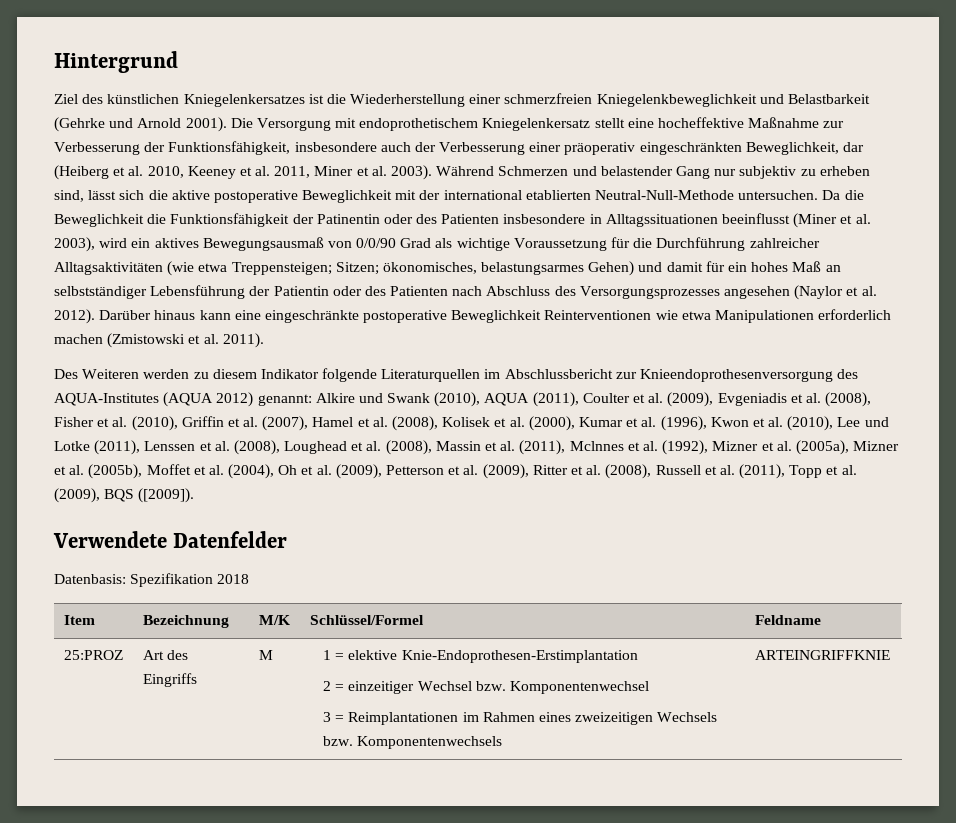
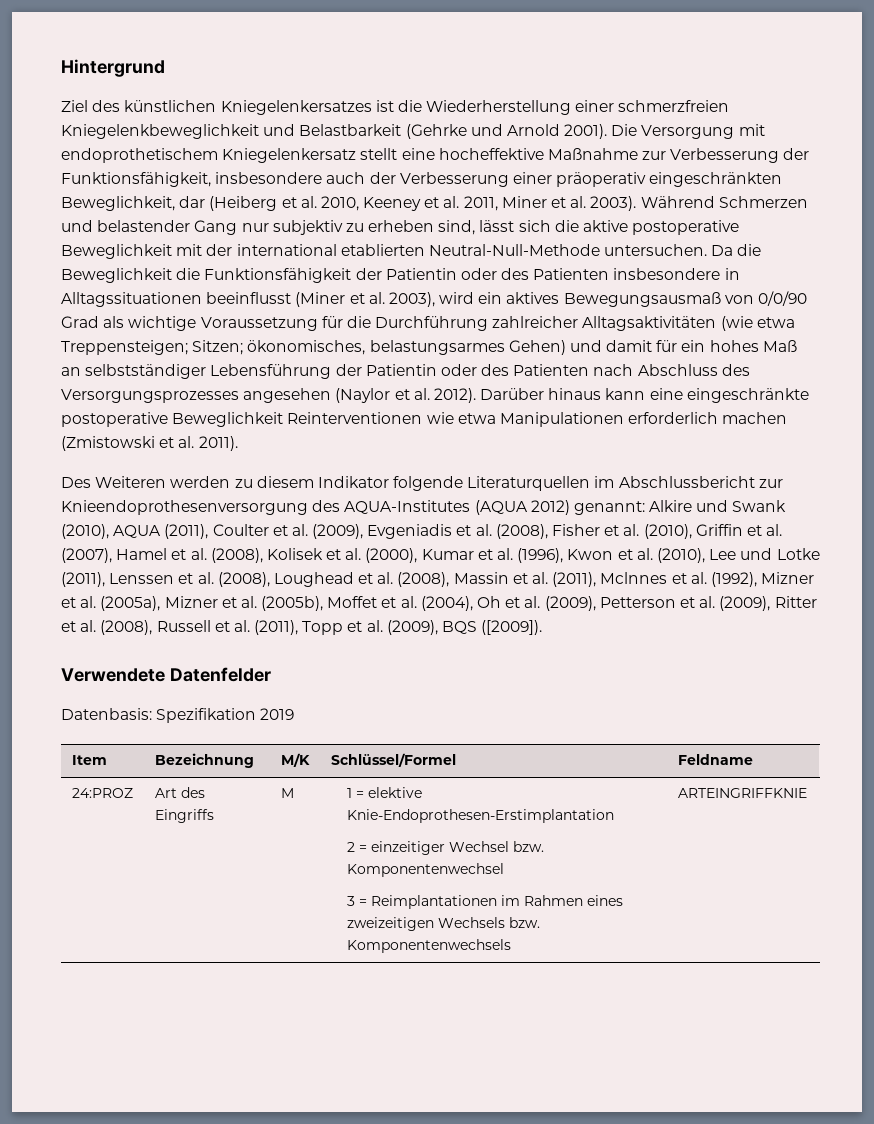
[316,214,380,224] Patinentin -> [385,268,457,280] Patientin
[217,574,250,584] 2018 -> [260,708,295,720] 2019
[63,650,123,660] 25:PROZ -> [71,788,133,798] 24:PROZ

